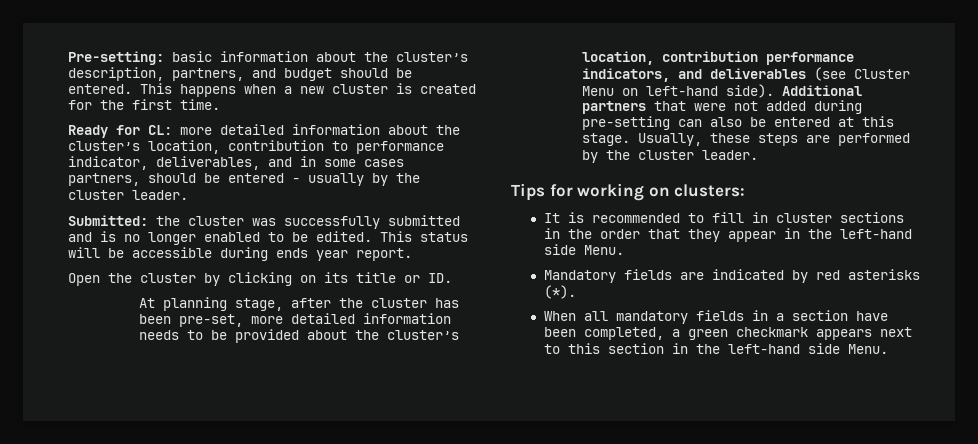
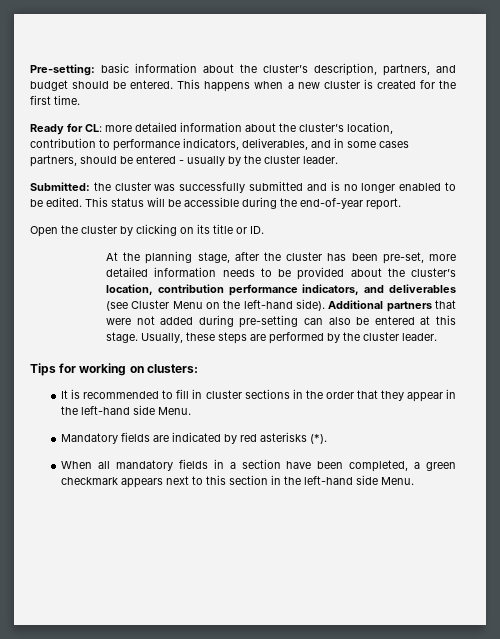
[68,156,148,170] indicator, -> [183,138,239,150] indicators,
[276,248,348,261] ends year -> [280,198,363,209] the end-of-year
(155, 303) none -> [123,252,141,261] the
(638, 92) none -> [223,300,241,309] the

